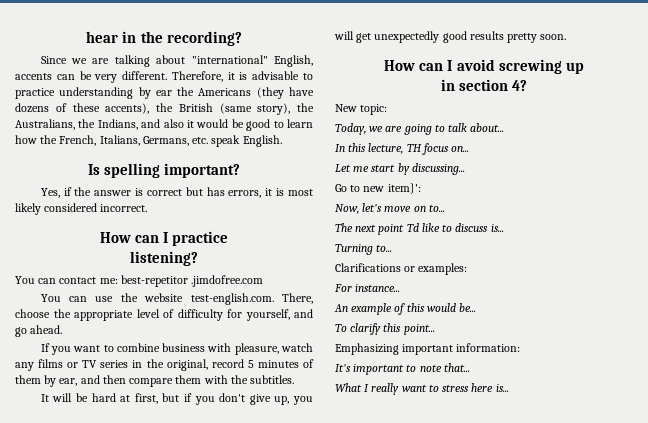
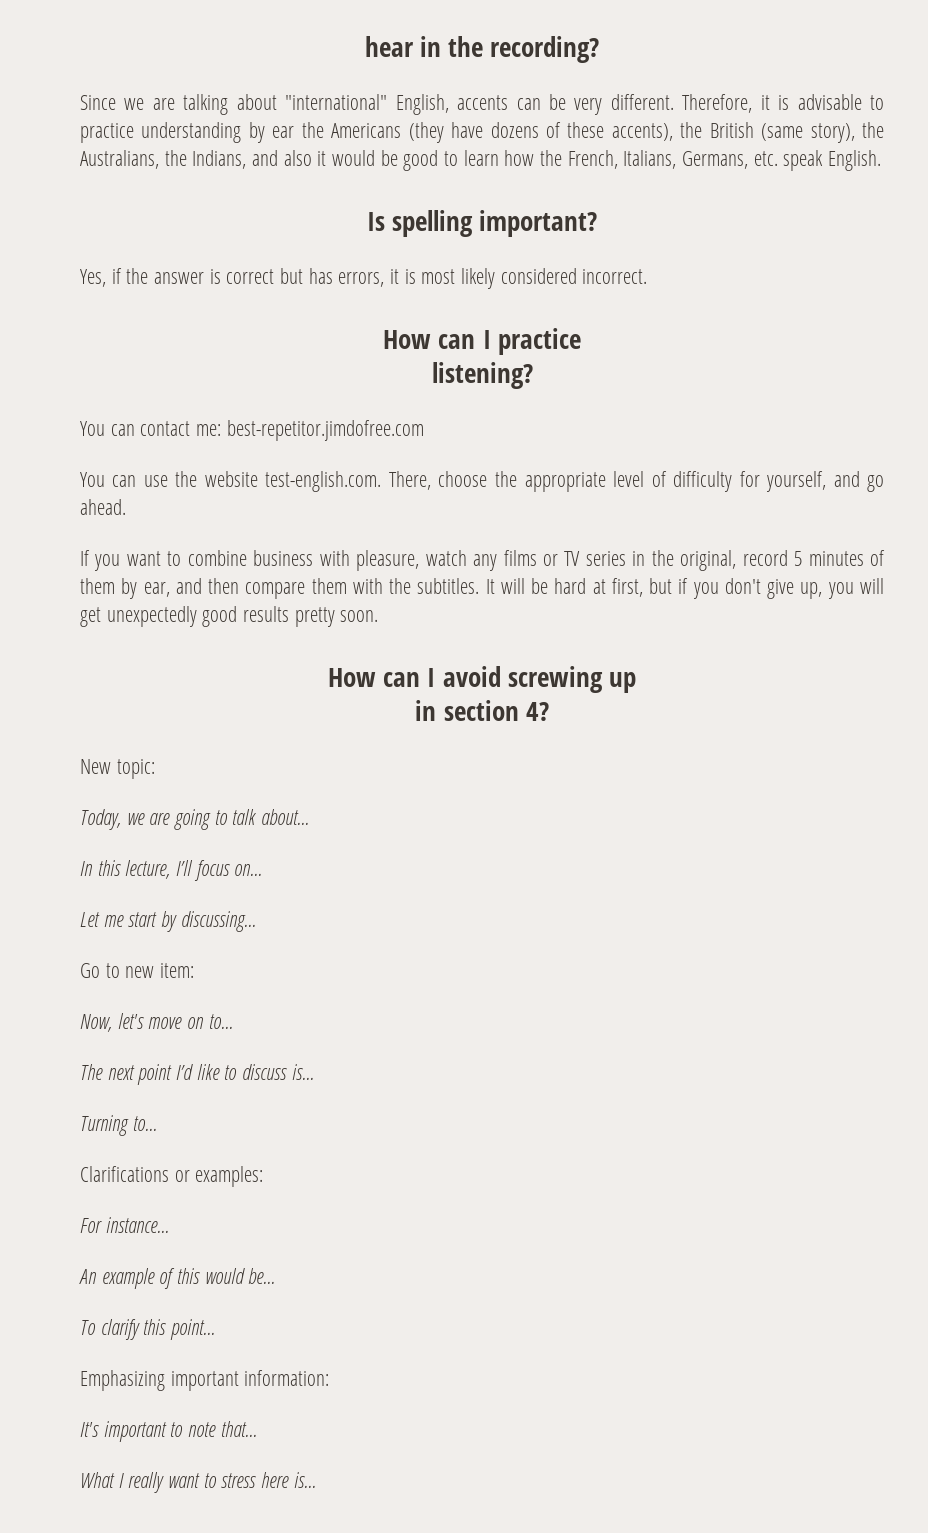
[120,275,264,287] best-repetitor .jimdofree.com -> [226,420,424,441] best-repetitor.jimdofree.com
(295, 379) // -> (480, 586) none
[406,144,422,152] TH -> [176,860,194,876] I’ll
[387,183,421,194] item}': -> [160,963,195,978] item:
[406,223,419,232] Td -> [176,1064,194,1080] I’d

